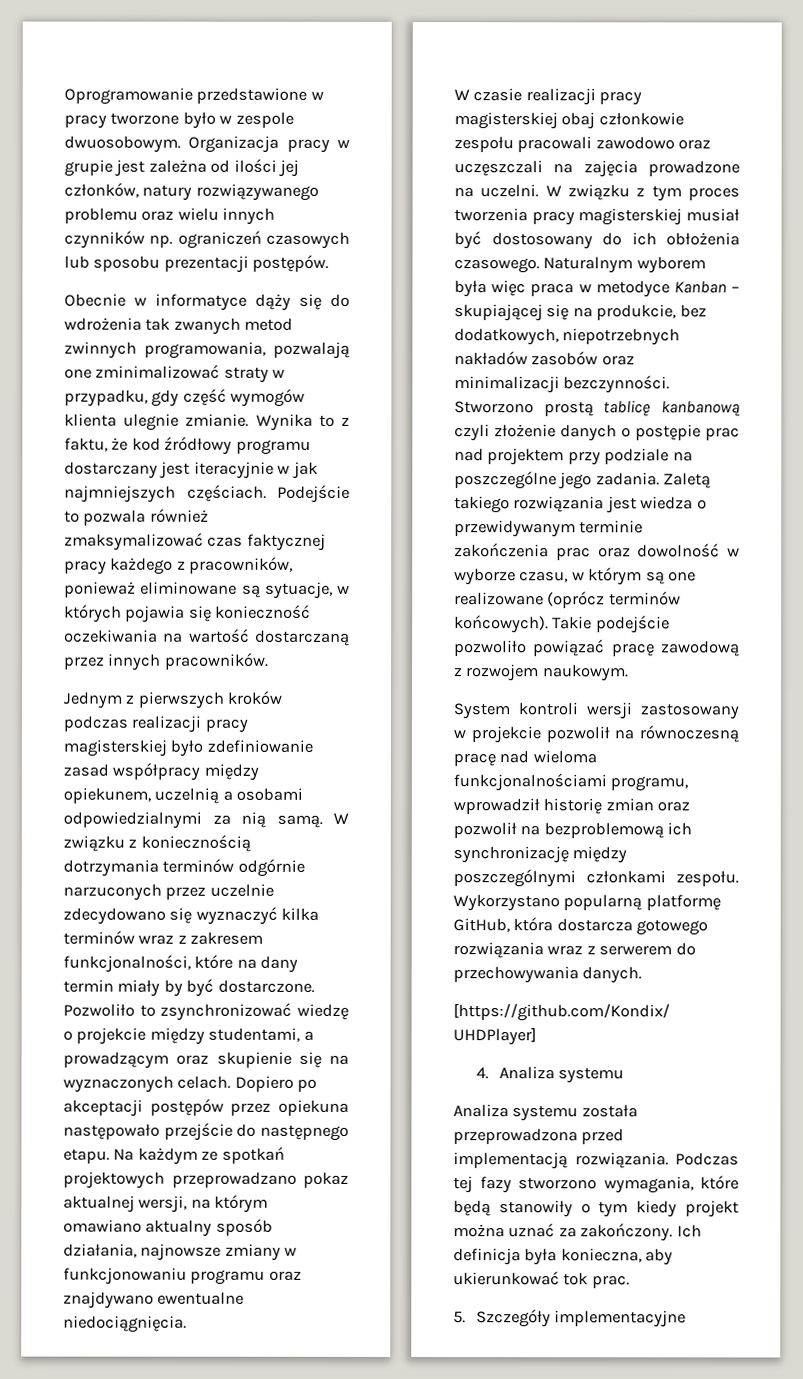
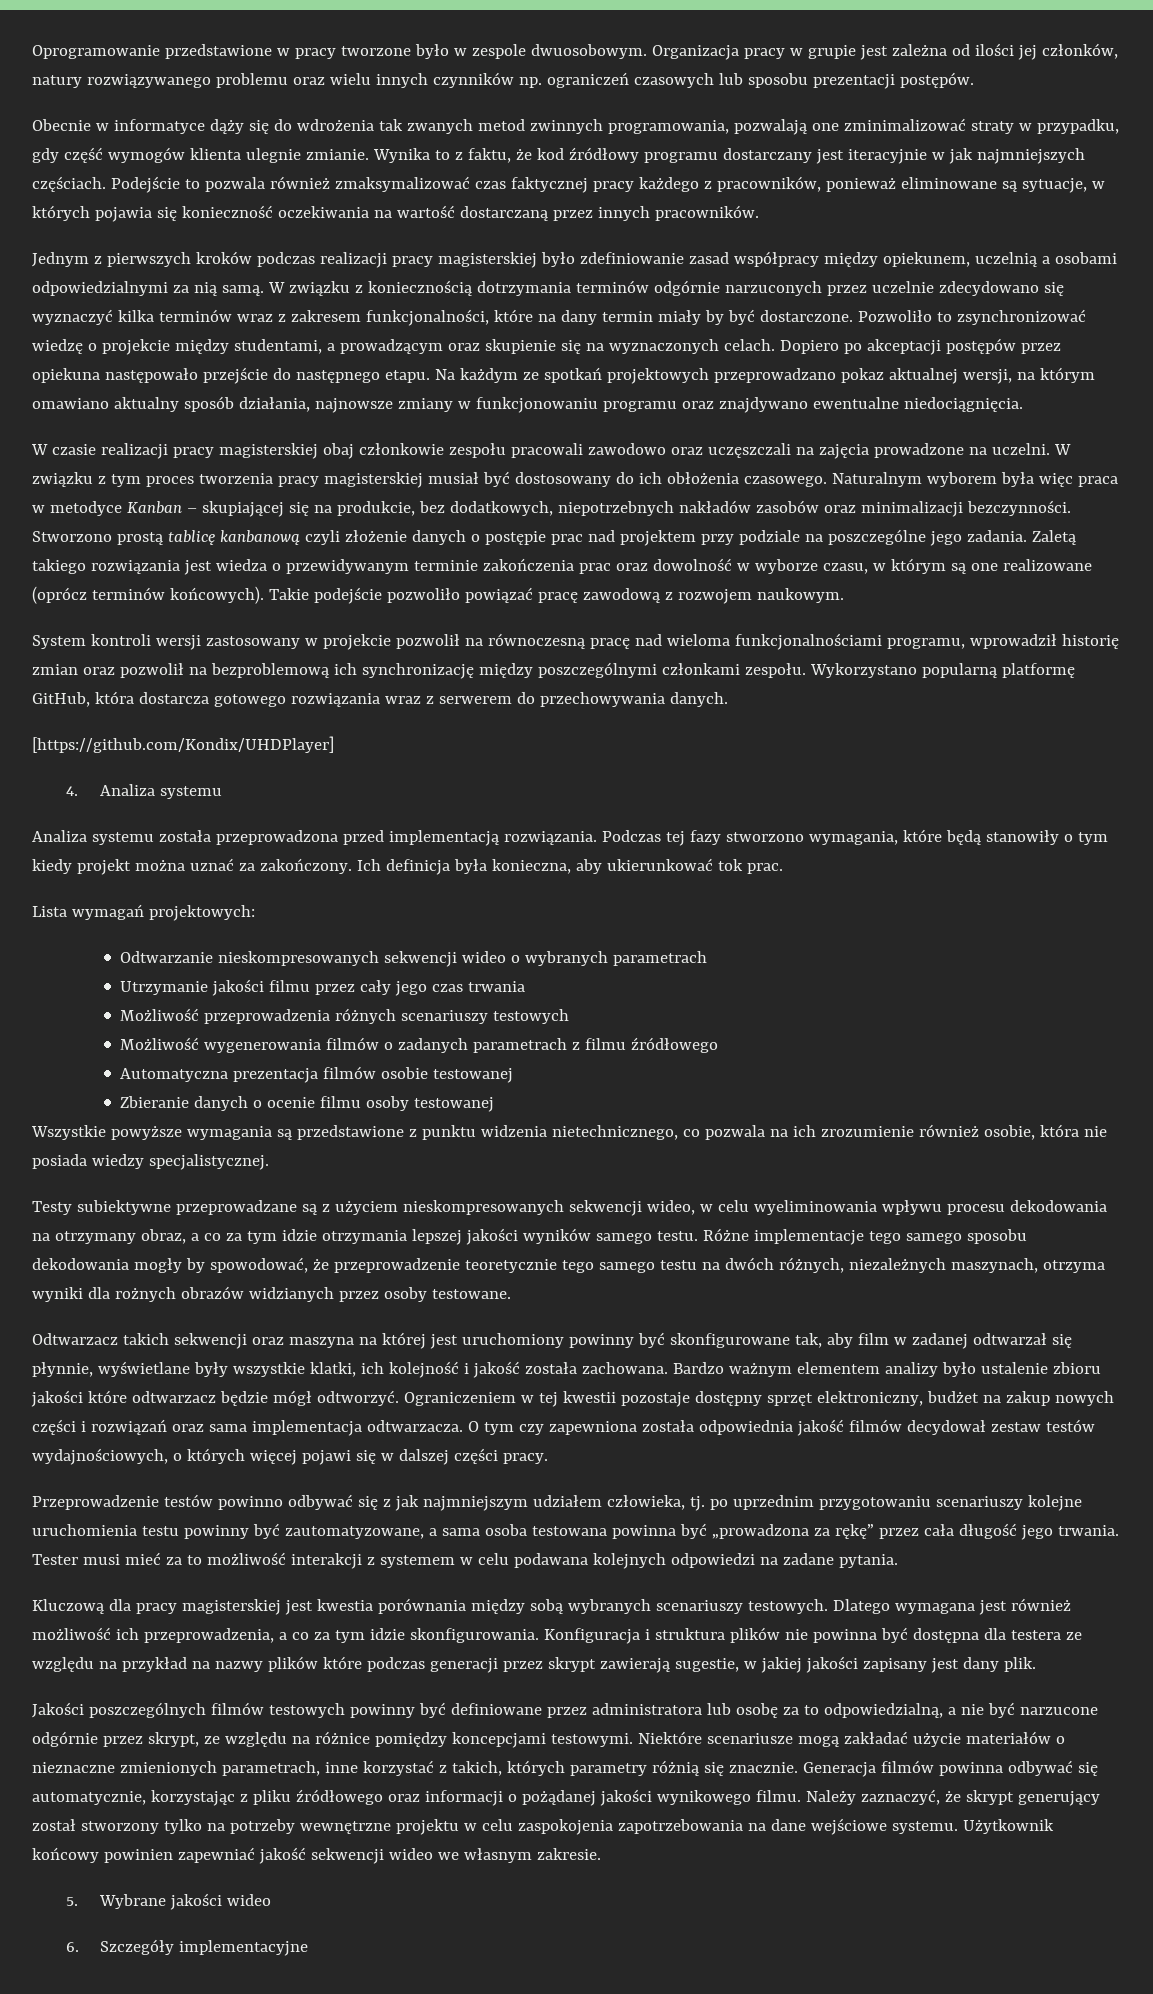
[453,1311,466,1324] 5. -> [32,904,255,921] [120,951,708,967] [120,979,526,996] [120,1008,570,1024] [120,1037,719,1053] [120,1066,514,1083] [120,1096,495,1112] [31,1124,1107,1140] [32,1154,269,1170] [32,1200,1107,1216] [32,1228,1027,1245] [32,1257,1105,1273] [32,1286,511,1302] [32,1332,1072,1349] [32,1361,1101,1378] [31,1390,1114,1407] [32,1419,1095,1436] [32,1448,548,1465] [32,1494,1082,1511] [32,1523,1119,1540] [32,1552,898,1569] [32,1598,1071,1615] [32,1627,1082,1644] [32,1656,1036,1673] [32,1702,1098,1718] [32,1731,1065,1748] [32,1760,1098,1777] [32,1789,1100,1806] [32,1818,1054,1835] [32,1847,601,1864] [66,1893,272,1910] [66,1942,80,1952] Lista wymagań projektowych: // Odtwarzanie nieskompresowanych sekwencji wideo o wybranych parametrach // Utrzymanie jakości filmu przez cały jego czas trwania // Możliwość przeprowadzenia różnych scenariuszy testowych // Możliwość wygenerowania filmów o zadanych parametrach z filmu źródłowego // Automatyczna prezentacja filmów osobie testowanej // Zbieranie danych o ocenie filmu osoby testowanej // Wszystkie powyższe wymagania są przedstawione z punktu widzenia nietechnicznego, co pozwala na ich zrozumienie również osobie, która nie posiada wiedzy specjalistycznej. // Testy subiektywne przeprowadzane są z użyciem nieskompresowanych sekwencji wideo, w celu wyeliminowania wpływu procesu dekodowania na otrzymany obraz, a co za tym idzie otrzymania lepszej jakości wyników samego testu. Różne implementacje tego samego sposobu dekodowania mogły by spowodować, że przeprowadzenie teoretycznie tego samego testu na dwóch różnych, niezależnych maszynach, otrzyma wyniki dla rożnych obrazów widzianych przez osoby testowane. // Odtwarzacz takich sekwencji oraz maszyna na której jest uruchomiony powinny być skonfigurowane tak, aby film w zadanej odtwarzał się płynnie, wyświetlane były wszystkie klatki, ich kolejność i jakość została zachowana. Bardzo ważnym elementem analizy było ustalenie zbioru jakości które odtwarzacz będzie mógł odtworzyć. Ograniczeniem w tej kwestii pozostaje dostępny sprzęt elektroniczny, budżet na zakup nowych części i rozwiązań oraz sama implementacja odtwarzacza. O tym czy zapewniona została odpowiednia jakość filmów decydował zestaw testów wydajnościowych, o których więcej pojawi się w dalszej części pracy. // Przeprowadzenie testów powinno odbywać się z jak najmniejszym udziałem człowieka, tj. po uprzednim przygotowaniu scenariuszy kolejne uruchomienia testu powinny być zautomatyzowane, a sama osoba testowana powinna być „prowadzona za rękę” przez cała długość jego trwania. Tester musi mieć za to możliwość interakcji z systemem w celu podawana kolejnych odpowiedzi na zadane pytania. // Kluczową dla pracy magisterskiej jest kwestia porównania między sobą wybranych scenariuszy testowych. Dlatego wymagana jest również możliwość ich przeprowadzenia, a co za tym idzie skonfigurowania. Konfiguracja i struktura plików nie powinna być dostępna dla testera ze względu na przykład na nazwy plików które podczas generacji przez skrypt zawierają sugestie, w jakiej jakości zapisany jest dany plik. // Jakości poszczególnych filmów testowych powinny być definiowane przez administratora lub osobę za to odpowiedzialną, a nie być narzucone odgórnie przez skrypt, ze względu na różnice pomiędzy koncepcjami testowymi. Niektóre scenariusze mogą zakładać użycie materiałów o nieznaczne zmienionych parametrach, inne korzystać z takich, których parametry różnią się znacznie. Generacja filmów powinna odbywać się automatycznie, korzystając z pliku źródłowego oraz informacji o pożądanej jakości wynikowego filmu. Należy zaznaczyć, że skrypt generujący został stworzony tylko na potrzeby wewnętrzne projektu w celu zaspokojenia zapotrzebowania na dane wejściowe systemu. Użytkownik końcowy powinien zapewniać jakość sekwencji wideo we własnym zakresie. // 5. Wybrane jakości wideo // 6.

